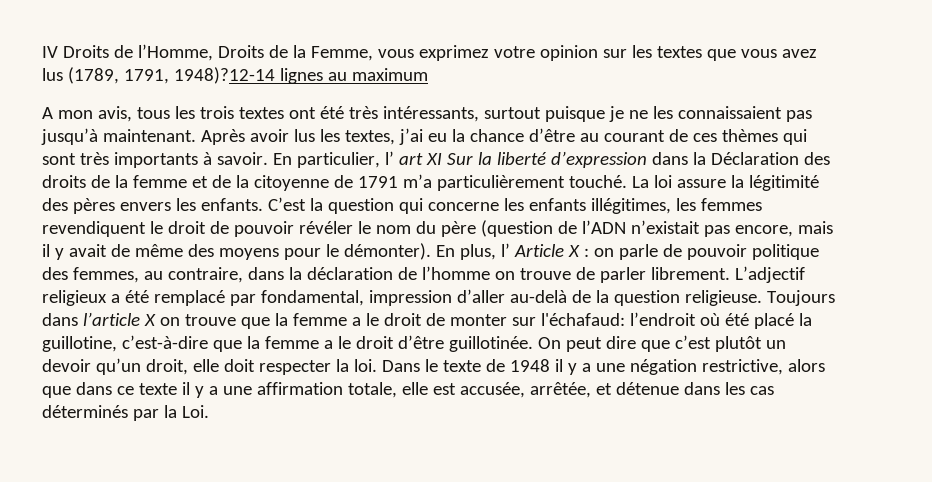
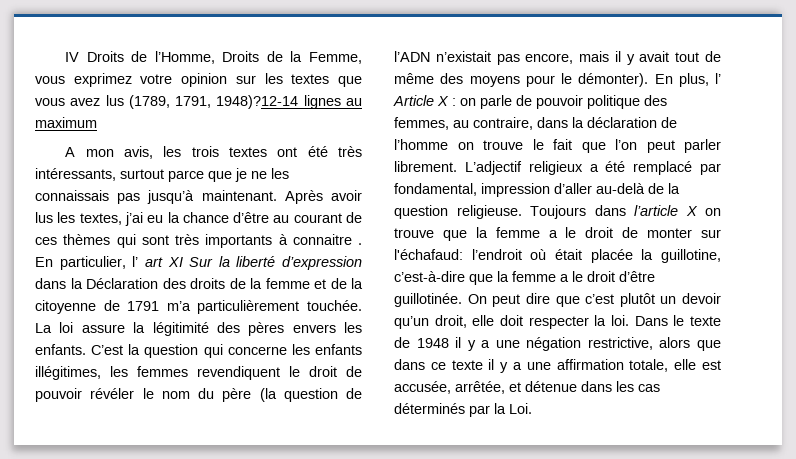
[136,107,170,119] tous -> (153, 152) none
[544,106,605,122] puisque -> [168,170,232,182] parce que
[677,106,782,119] connaissaient -> [35,190,109,201] connaissais
[216,152,268,165] savoir. -> [292,234,362,245] connaitre .
[568,175,627,188] touché. -> [307,300,362,311] touchée.
[480,220,553,237] (question -> [259,388,338,402] (la question
(107, 250) none -> [675,52,700,62] tout
[575,267,595,280] de -> [532,139,675,153] le fait que l’on peut
[724,313,794,329] été placé -> [555,249,633,263] était placée

